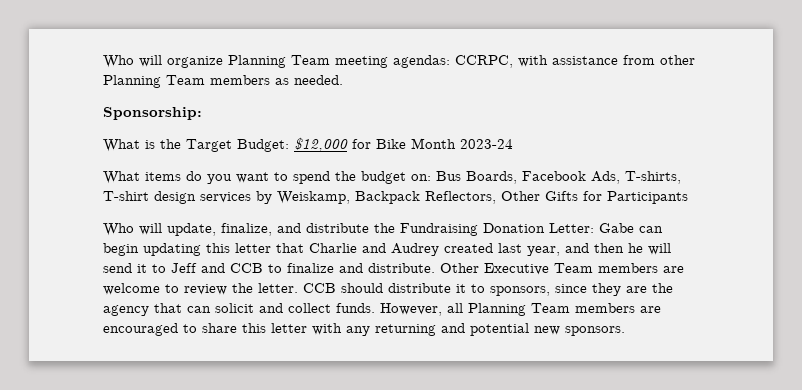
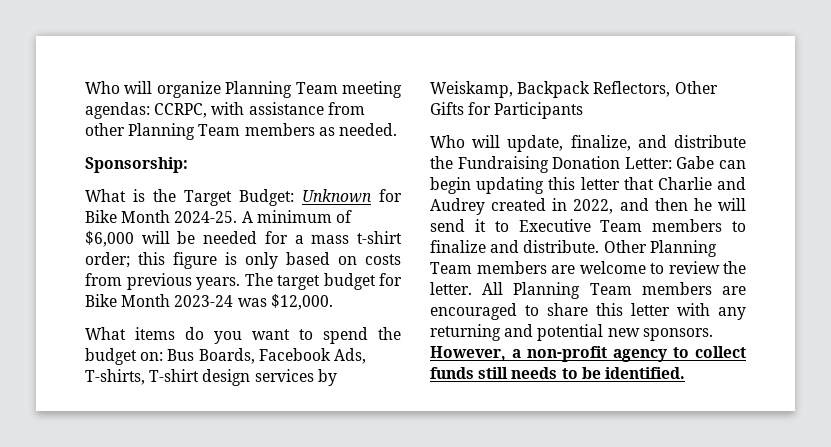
[294,137,348,152] $12,000 -> [302,189,402,203] [85,210,352,223] [85,231,403,247] [85,252,401,269] [85,273,376,290] Unknown for Bike Month 2024-25. A minimum of $6,000 will be needed for a mass t-shirt order; this figure is only based on costs from previous years. The target budget
(513, 144) none -> [237,294,333,310] was $12,000.
[498,243,560,256] last year, -> [552,198,614,214] in 2022,
[171,263,263,273] Jeff and CCB -> [518,219,723,232] Executive Team members
[484,263,549,275] Executive -> [649,240,717,257] Planning
[303,283,673,296] [103,303,463,316] CCB should distribute it to sponsors, since they are the agency that can solicit and collect funds. However, all -> [482,282,504,295] All
(625, 331) none -> [430,346,746,362] [430,367,685,379] However, a non-profit agency to collect funds still needs to be identified.

